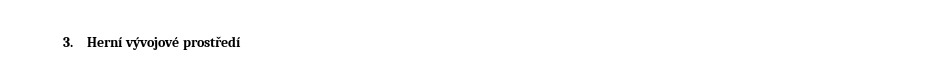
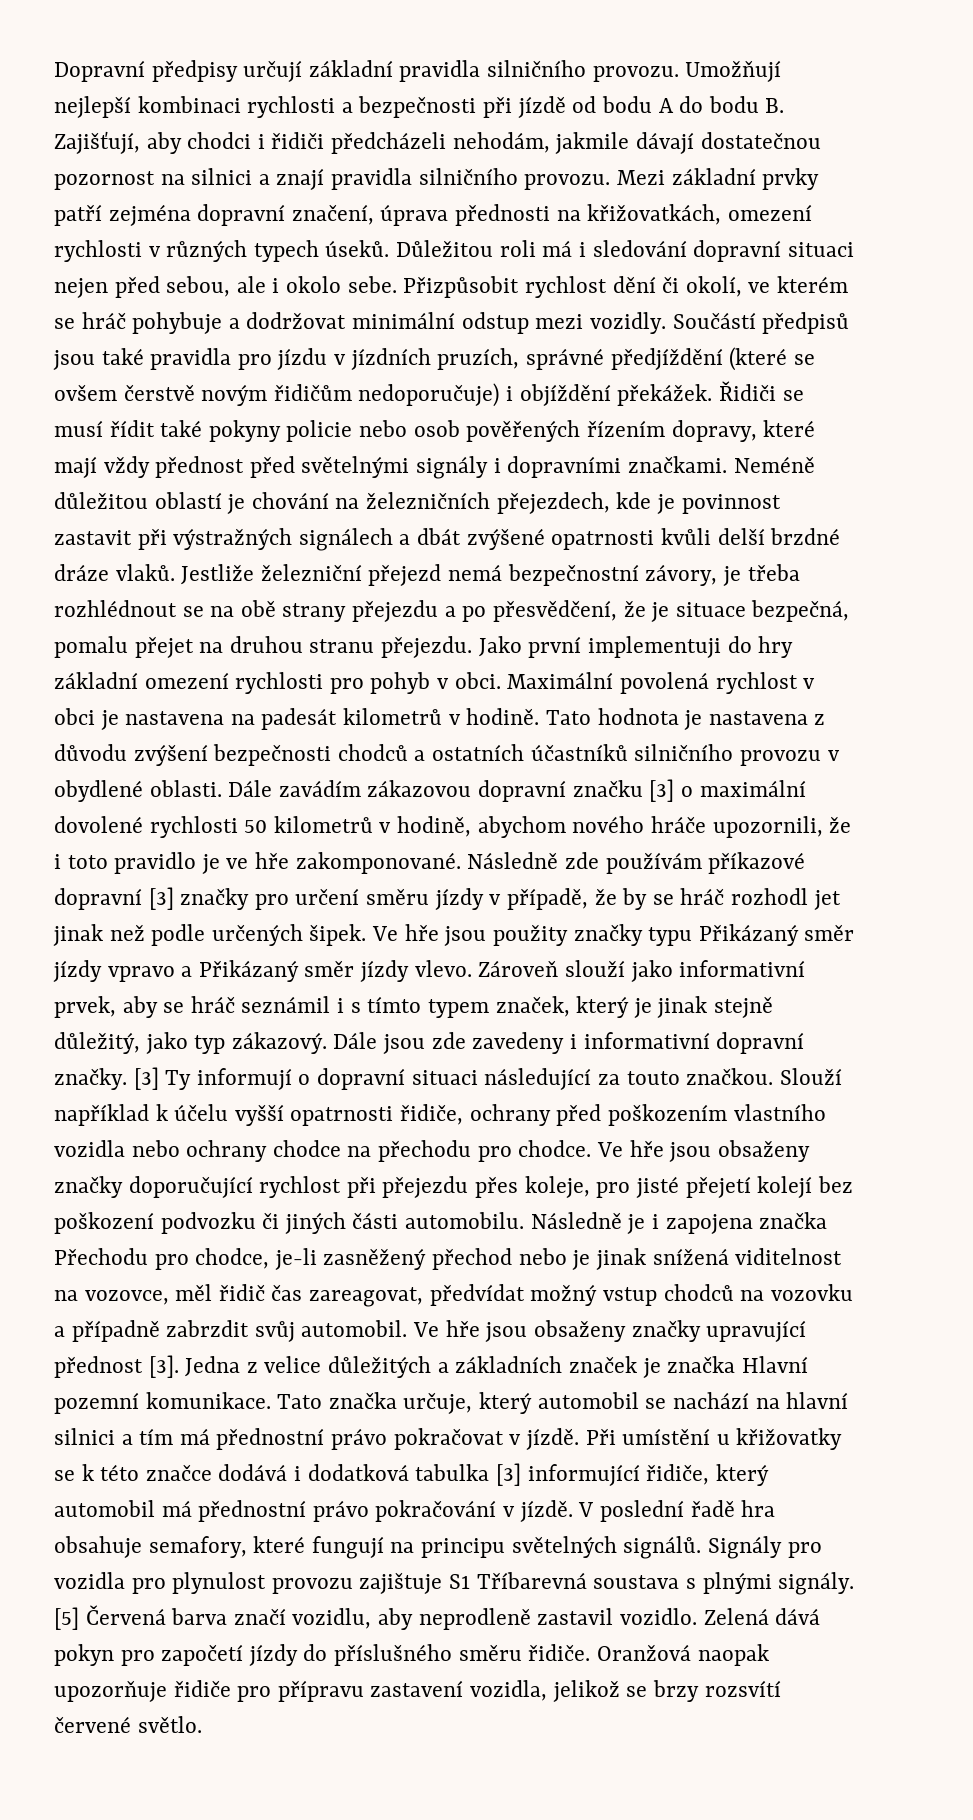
[63,36,241,50] 3. Herní vývojové prostředí -> [54,60,782,82] [54,96,785,118] [54,131,821,154] [54,168,820,190] [54,204,812,226] [54,240,854,262] [54,276,848,298] [54,312,850,334] [53,347,815,371] [54,381,804,407] [54,420,816,442] [54,456,815,479] [54,492,781,514] [54,528,841,551] [54,564,800,586] [54,600,850,622] [54,636,794,658] [54,672,816,694] [54,708,826,730] [54,744,840,766] [54,779,806,802] [54,816,852,838] [54,852,806,874] [54,887,841,910] [53,924,855,946] [53,960,806,982] [54,996,773,1018] [54,1032,805,1054] [54,1067,842,1090] [54,1104,826,1126] [54,1140,810,1162] [54,1176,853,1198] [54,1212,828,1234] [54,1248,843,1270] [54,1284,853,1307] [54,1320,807,1342] [54,1355,808,1378] [54,1392,849,1414] [54,1428,843,1450] [54,1463,769,1486] [54,1500,776,1522] [54,1536,822,1559] [54,1572,855,1595] [54,1605,821,1630] [54,1644,769,1666] [54,1680,781,1702] [54,1716,202,1733] Dopravní předpisy určují základní pravidla silničního provozu. Umožňují nejlepší kombinaci rychlosti a bezpečnosti při jízdě od bodu A do bodu B. Zajišťují, aby chodci i řidiči předcházeli nehodám, jakmile dávají dostatečnou pozornost na silnici a znají pravidla silničního provozu. Mezi základní prvky patří zejména dopravní značení, úprava přednosti na křižovatkách, omezení rychlosti v různých typech úseků. Důležitou roli má i sledování dopravní situaci nejen před sebou, ale i okolo sebe. Přizpůsobit rychlost dění či okolí, ve kterém se hráč pohybuje a dodržovat minimální odstup mezi vozidly. Součástí předpisů jsou také pravidla pro jízdu v jízdních pruzích, správné předjíždění (které se ovšem čerstvě novým řidičům nedoporučuje) i objíždění překážek. Řidiči se musí řídit také pokyny policie nebo osob pověřených řízením dopravy, které mají vždy přednost před světelnými signály i dopravními značkami. Neméně důležitou oblastí je chování na železničních přejezdech, kde je povinnost zastavit při výstražných signálech a dbát zvýšené opatrnosti kvůli delší brzdné dráze vlaků. Jestliže železniční přejezd nemá bezpečnostní závory, je třeba rozhlédnout se na obě strany přejezdu a po přesvědčení, že je situace bezpečná, pomalu přejet na druhou stranu přejezdu. Jako první implementuji do hry základní omezení rychlosti pro pohyb v obci. Maximální povolená rychlost v obci je nastavena na padesát kilometrů v hodině. Tato hodnota je nastavena z důvodu zvýšení bezpečnosti chodců a ostatních účastníků silničního provozu v obydlené oblasti. Dále zavádím zákazovou dopravní značku [3] o maximální dovolené rychlosti 50 kilometrů v hodině, abychom nového hráče upozornili, že i toto pravidlo je ve hře zakomponované. Následně zde používám příkazové dopravní [3] značky pro určení směru jízdy v případě, že by se hráč rozhodl jet jinak než podle určených šipek. Ve hře jsou použity značky typu Přikázaný směr jízdy vpravo a Přikázaný směr jízdy vlevo. Zároveň slouží jako informativní prvek, aby se hráč seznámil i s tímto typem značek, který je jinak stejně důležitý, jako typ zákazový. Dále jsou zde zavedeny i informativní dopravní značky. [3] Ty informují o dopravní situaci následující za touto značkou. Slouží například k účelu vyšší opatrnosti řidiče, ochrany před poškozením vlastního vozidla nebo ochrany chodce na přechodu pro chodce. Ve hře jsou obsaženy značky doporučující rychlost při přejezdu přes koleje, pro jisté přejetí kolejí bez poškození podvozku či jiných části automobilu. Následně je i zapojena značka Přechodu pro chodce, je-li zasněžený přechod nebo je jinak snížená viditelnost na vozovce, měl řidič čas zareagovat, předvídat možný vstup chodců na vozovku a případně zabrzdit svůj automobil. Ve hře jsou obsaženy značky upravující přednost [3]. Jedna z velice důležitých a základních značek je značka Hlavní pozemní komunikace. Tato značka určuje, který automobil se nachází na hlavní silnici a tím má přednostní právo pokračovat v jízdě. Při umístění u křižovatky se k této značce dodává i dodatková tabulka [3] informující řidiče, který automobil má přednostní právo pokračování v jízdě. V poslední řadě hra obsahuje semafory, které fungují na principu světelných signálů. Signály pro vozidla pro plynulost provozu zajištuje S1 Tříbarevná soustava s plnými signály. [5] Červená barva značí vozidlu, aby neprodleně zastavil vozidlo. Zelená dává pokyn pro započetí jízdy do příslušného směru řidiče. Oranžová naopak upozorňuje řidiče pro přípravu zastavení vozidla, jelikož se brzy rozsvítí červené světlo.

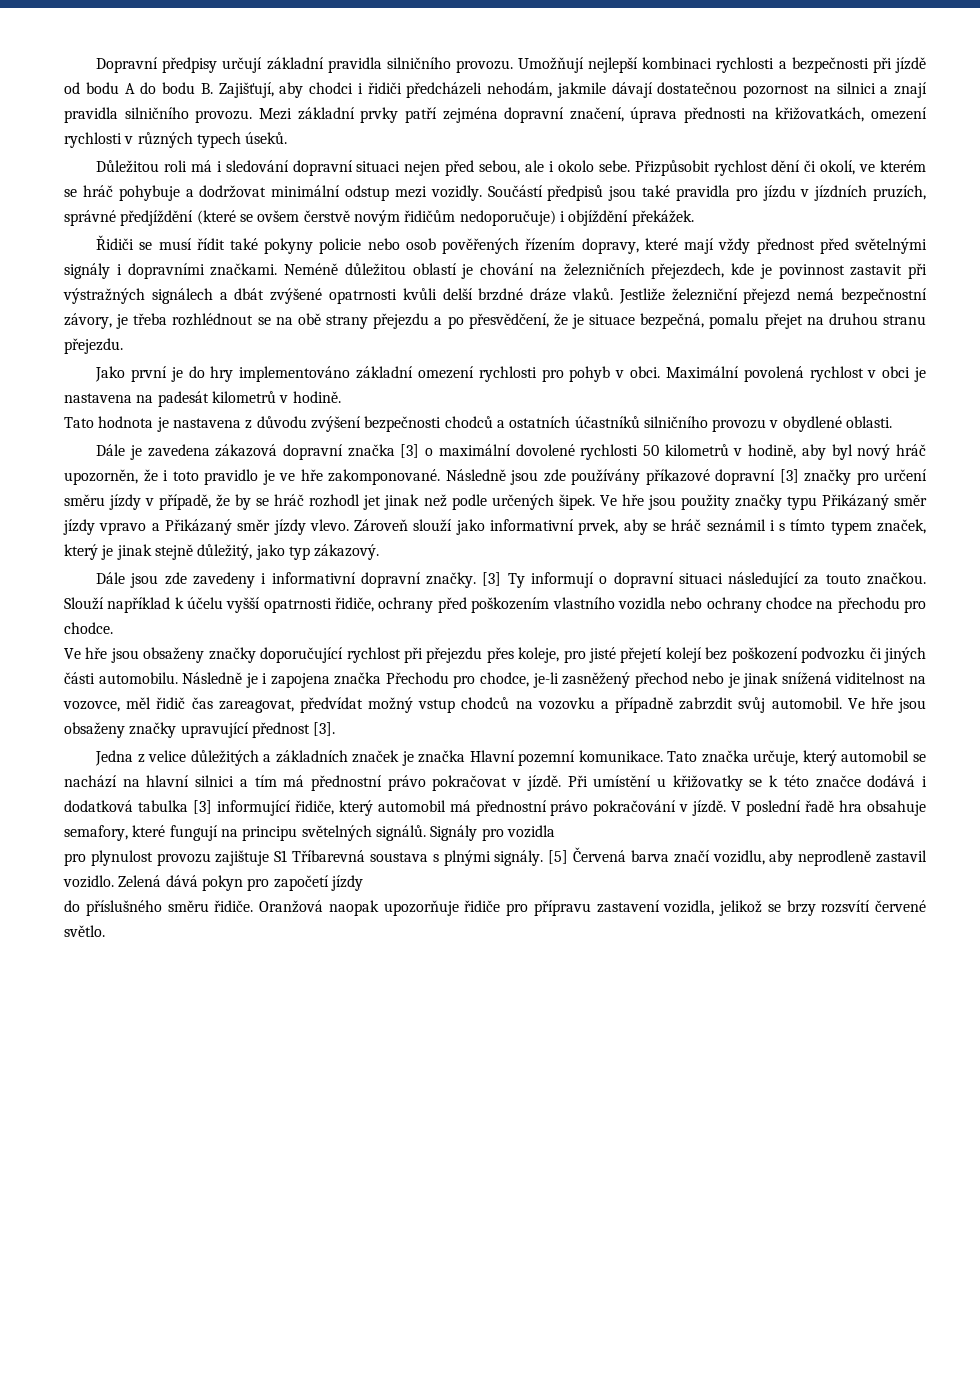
(390, 248) none -> (288, 138) //
(713, 395) none -> (694, 218) //
(473, 647) none -> (123, 346) //
[587,636,721,658] implementuji -> [170,367,183,382] je
(794, 647) none -> [239,366,351,382] implementováno
(540, 716) none -> (341, 397) //
[228,780,643,802] Dále zavádím zákazovou dopravní značku -> [96,444,395,460] // Dále je zavedena zákazová dopravní značka
[477,816,823,838] abychom nového hráče upozornili, -> [801,444,926,460] [64,469,138,485] aby byl nový hráč upozorněn,
[564,852,702,874] zde používám -> [510,469,640,485] jsou zde používány
(327, 1043) none -> (380, 552) //
(592, 1148) none -> (113, 628) //
(179, 1366) none -> (336, 729) //
(125, 1580) none -> (555, 831) //
(298, 1655) none -> (363, 883) //

